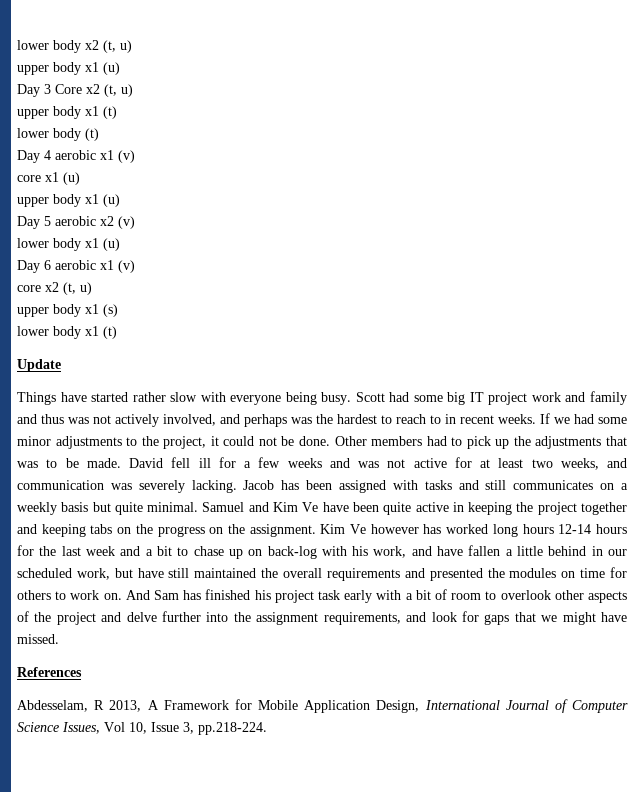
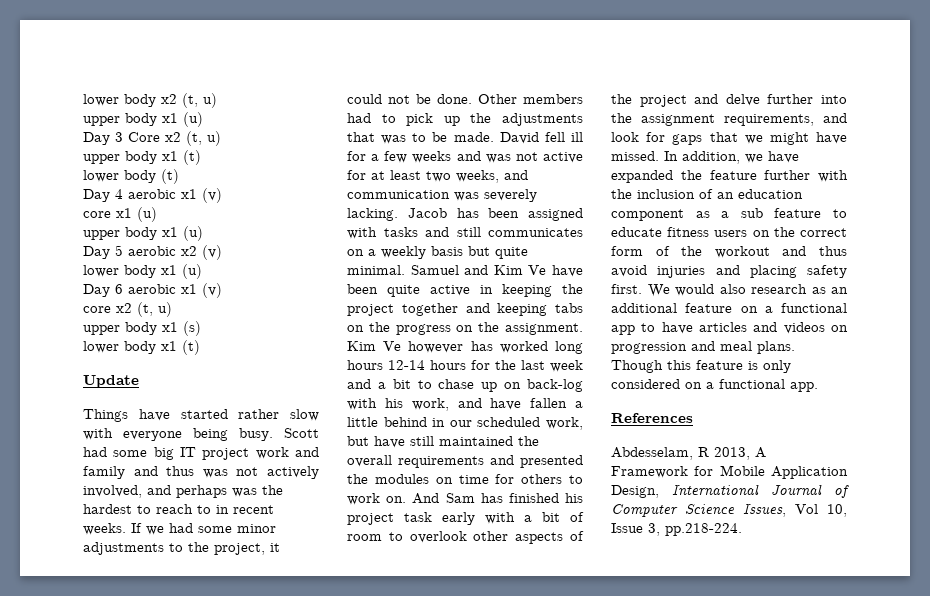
(59, 639) none -> [664,151,799,164] [611,170,848,183] [611,189,803,199] [611,208,847,221] [611,227,847,237] [611,246,847,258] [611,265,847,278] [611,284,848,297] [611,303,847,313] [611,322,848,335] [611,341,795,354] [611,360,791,373] [611,379,818,392] In addition, we have expanded the feature further with the inclusion of an education component as a sub feature to educate fitness users on the correct form of the workout and thus avoid injuries and placing safety first. We would also research as an additional feature on a functional app to have articles and videos on progression and meal plans. Though this feature is only considered on a functional app.

